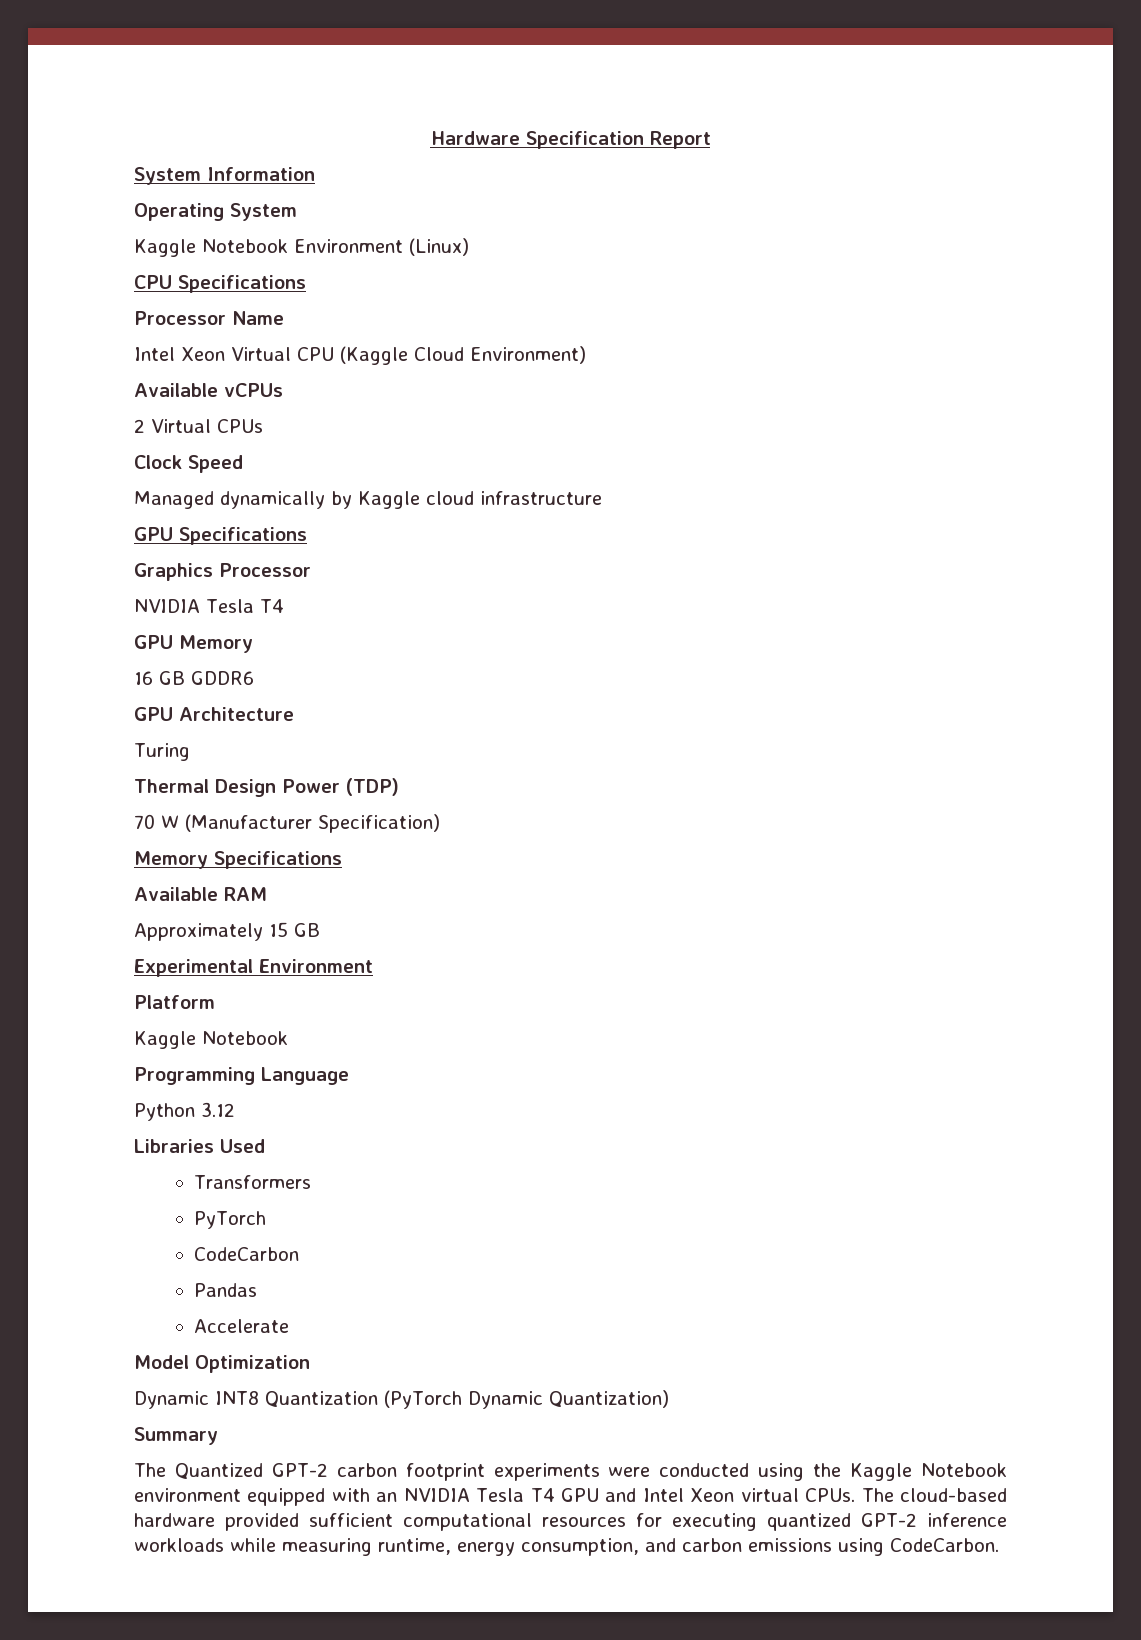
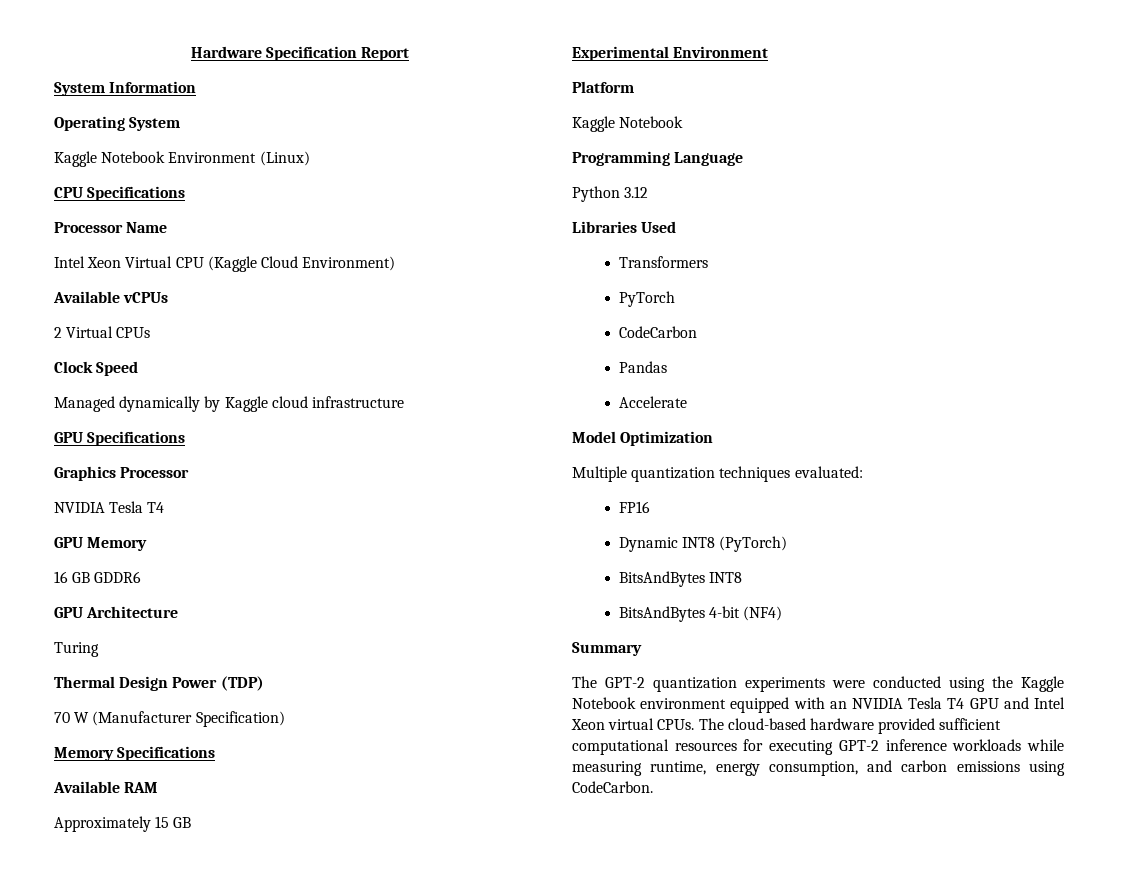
[134,1390,669,1409] [134,1427,218,1445] [134,1463,485,1481] Dynamic INT8 Quantization (PyTorch Dynamic Quantization) // Summary // The Quantized GPT-2 carbon footprint -> [572,466,863,482] [618,501,650,513] [618,536,788,552] [618,571,743,587] [618,606,783,622] [572,642,642,656] [572,676,737,692] Multiple quantization techniques evaluated: // FP16 // Dynamic INT8 (PyTorch) // BitsAndBytes INT8 // BitsAndBytes 4-bit (NF4) // Summary // The GPT-2 quantization
[767,1513,852,1531] quantized -> (834, 747) none

